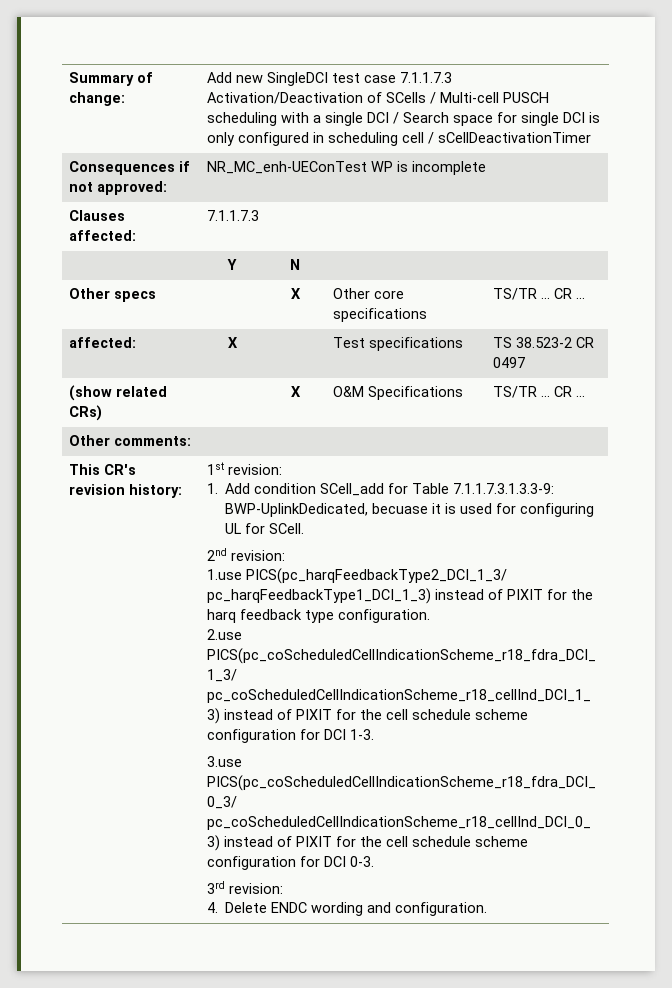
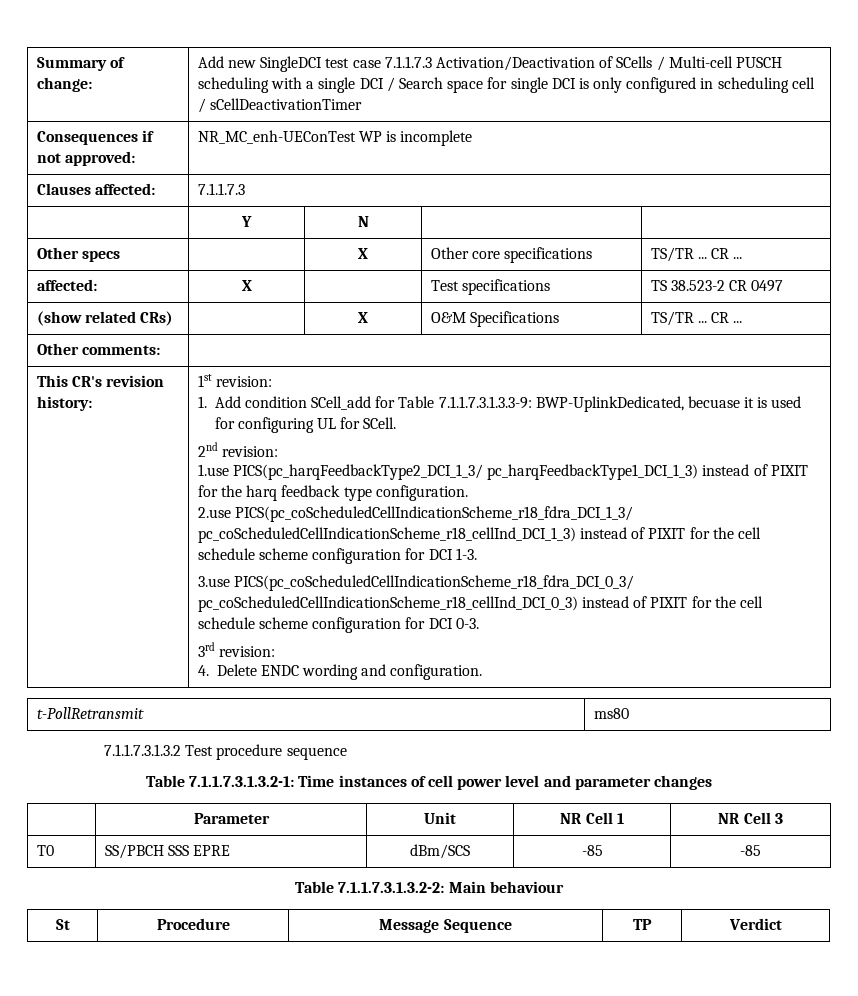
(487, 909) none -> [36,707,144,719] [593,708,629,719] [104,744,347,760] [146,775,712,790] [193,813,270,824] [424,812,456,824] [560,812,624,824] [718,812,783,824] [36,845,54,856] [104,844,231,859] [410,844,470,859] [581,845,603,856] [740,845,761,856] [295,881,564,893] [55,919,70,930] [156,918,230,930] [379,919,512,933] [633,919,652,930] [728,918,782,930] // t-PollRetransmit | ms80 // 7.1.1.7.3.1.3.2 Test procedure sequence // Table 7.1.1.7.3.1.3.2-1: Time instances of cell power level and parameter changes // | Parameter | Unit | NR Cell 1 | NR Cell 3 // T0 | SS/PBCH SSS EPRE | dBm/SCS | -85 | -85 // Table 7.1.1.7.3.1.3.2-2: Main behaviour // St | Procedure | Message Sequence | TP | Verdict

